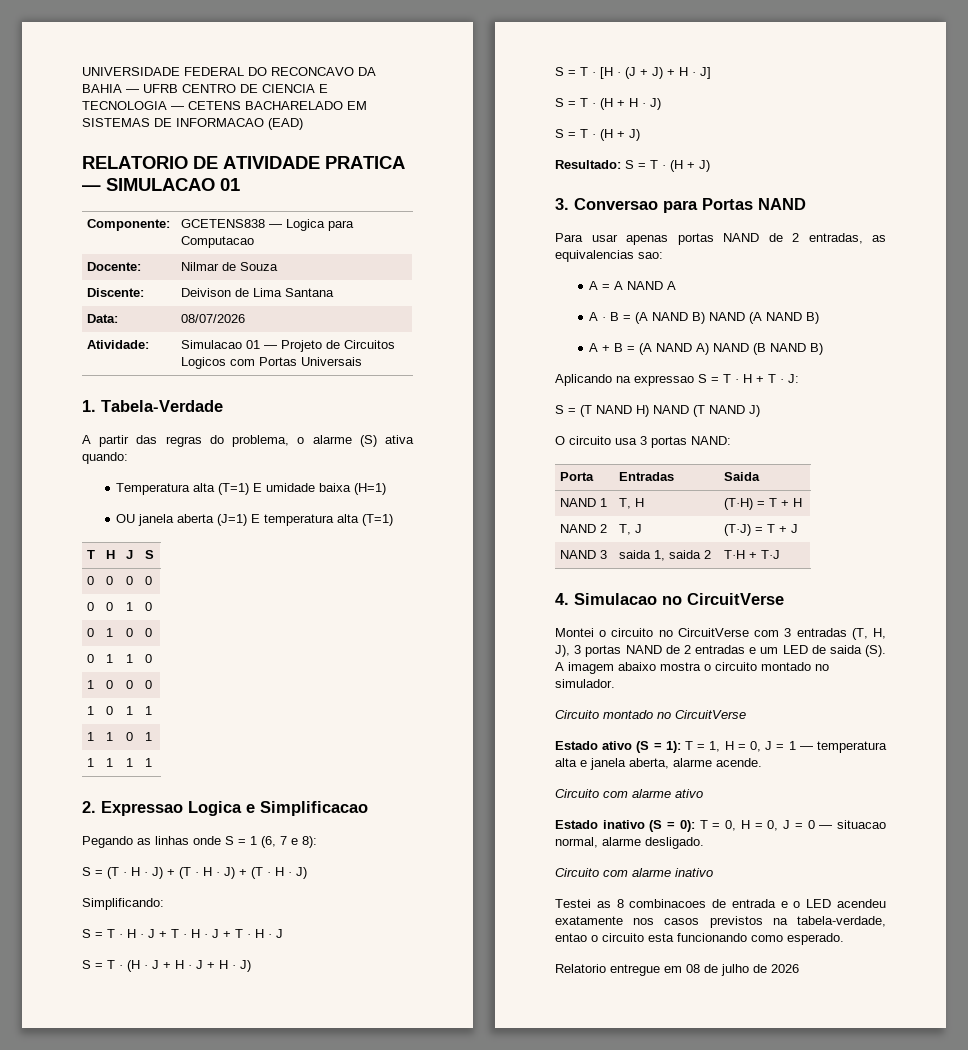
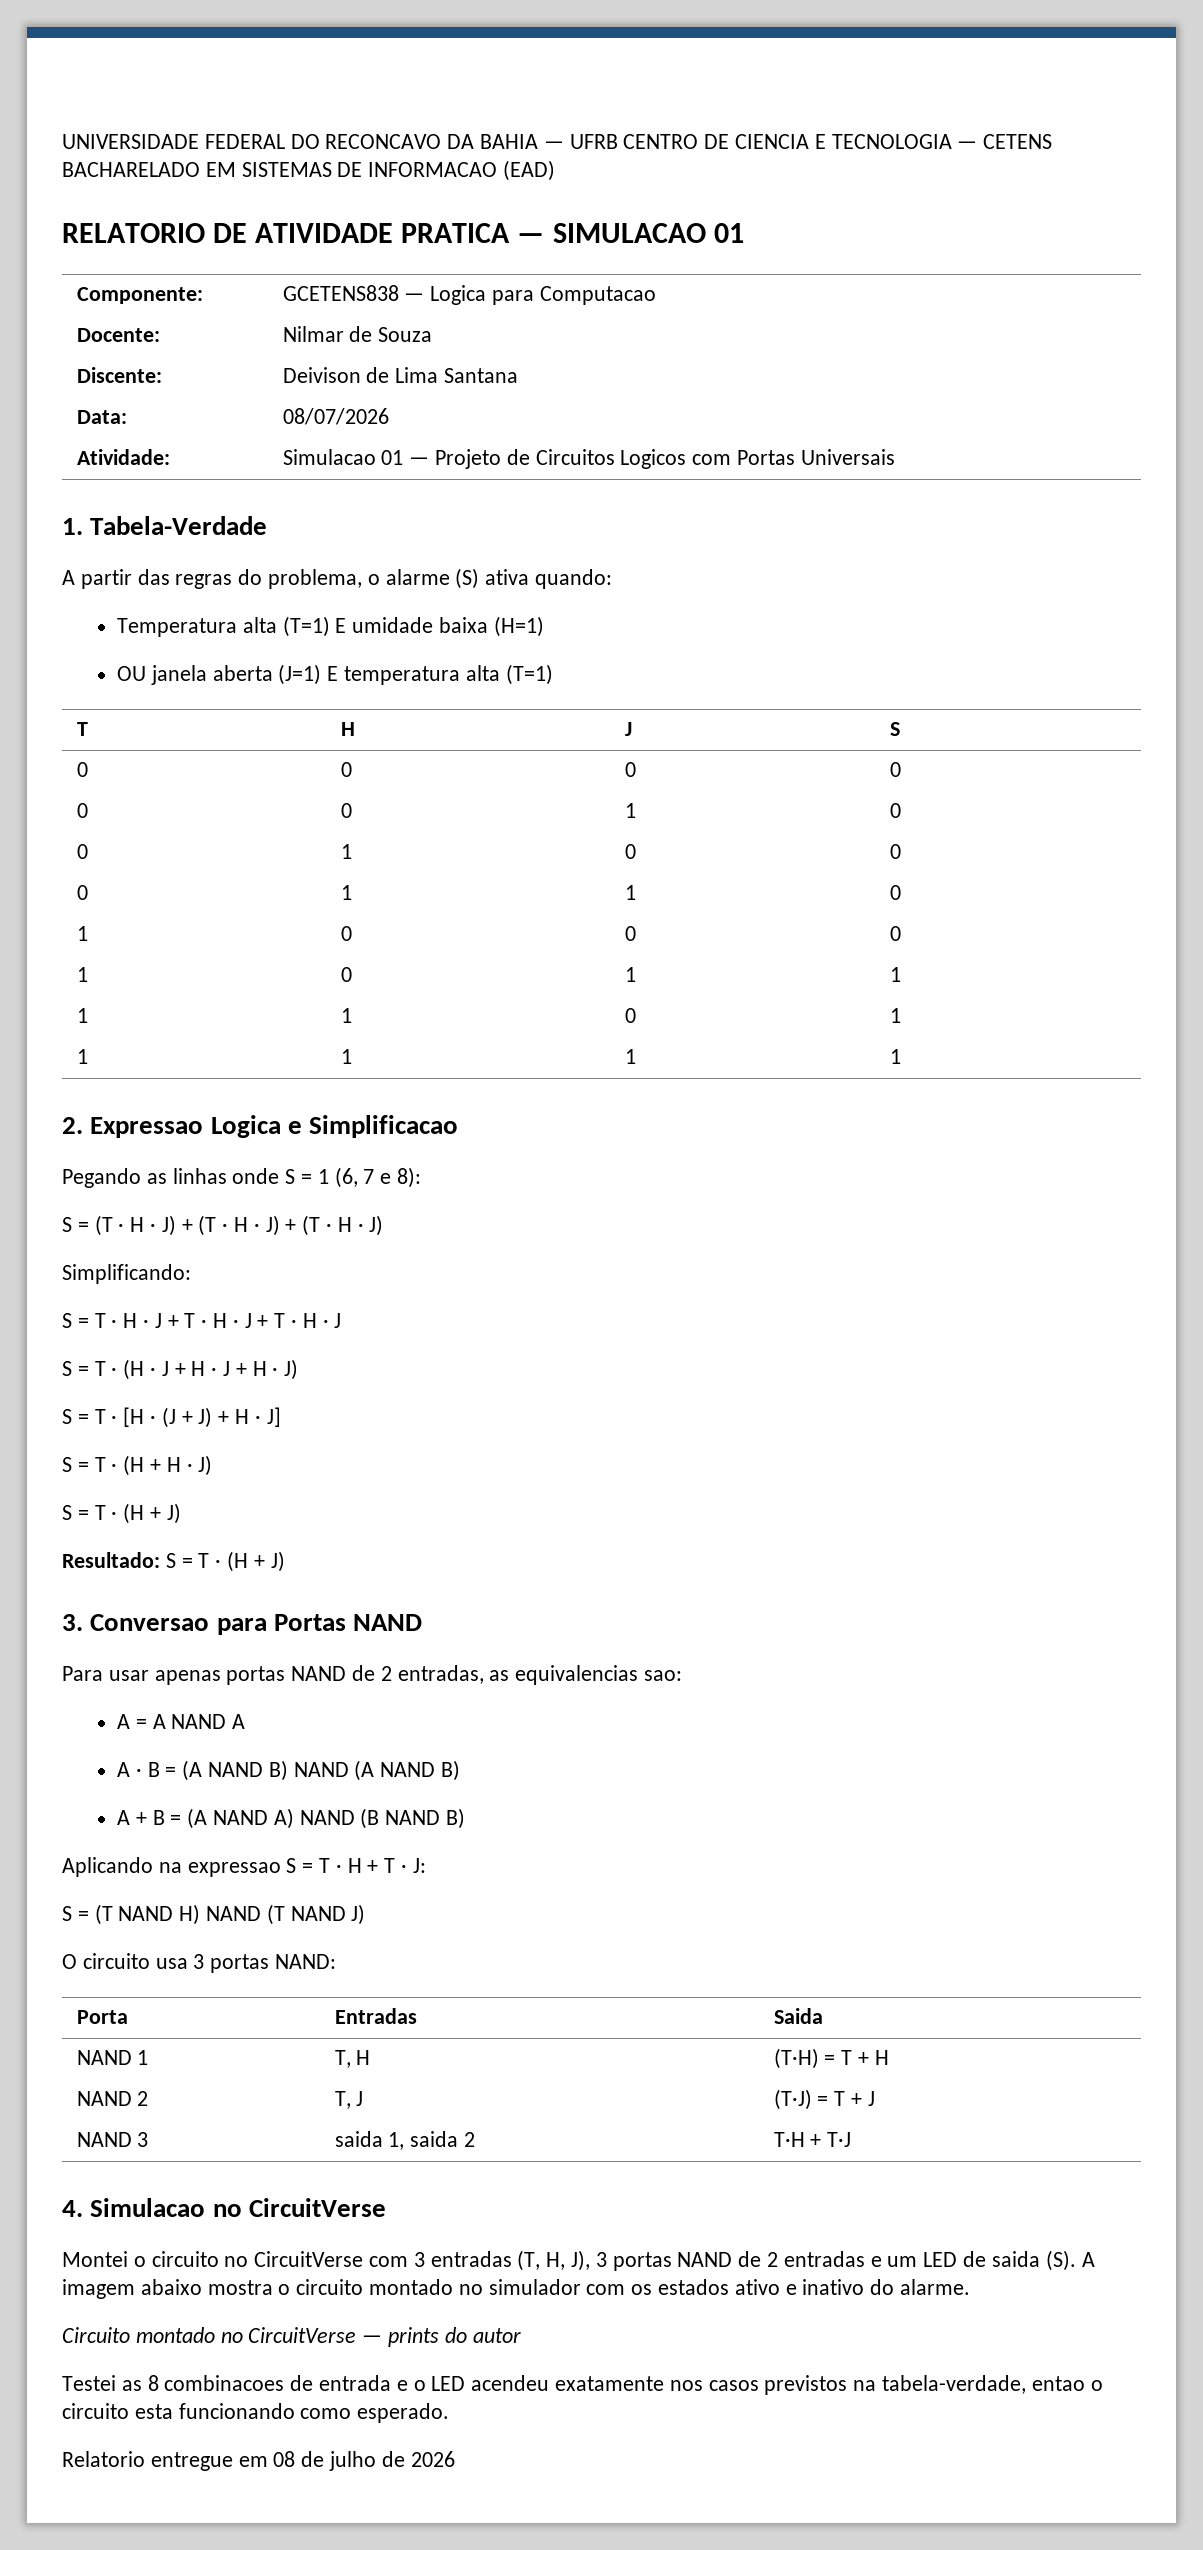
[555,679,615,688] [555,710,746,719] [555,741,887,753] [555,758,762,770] [555,789,703,798] [555,820,886,832] [555,837,704,849] [555,868,713,877] simulador. // Circuito montado no CircuitVerse // Estado ativo (S = 1): T = 1, H = 0, J = 1 — temperatura alta e janela aberta, alarme acende. // Circuito com alarme ativo // Estado inativo (S = 0): T = 0, H = 0, J = 0 — situacao normal, alarme desligado. // Circuito com alarme inativo -> [488,2279,971,2295] [62,2327,521,2347] simulador com os estados ativo e inativo do alarme. // Circuito montado no CircuitVerse — prints do autor

